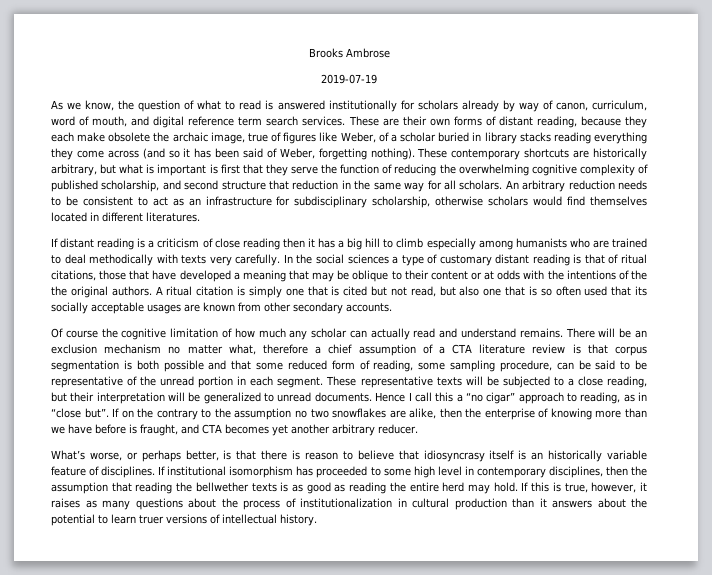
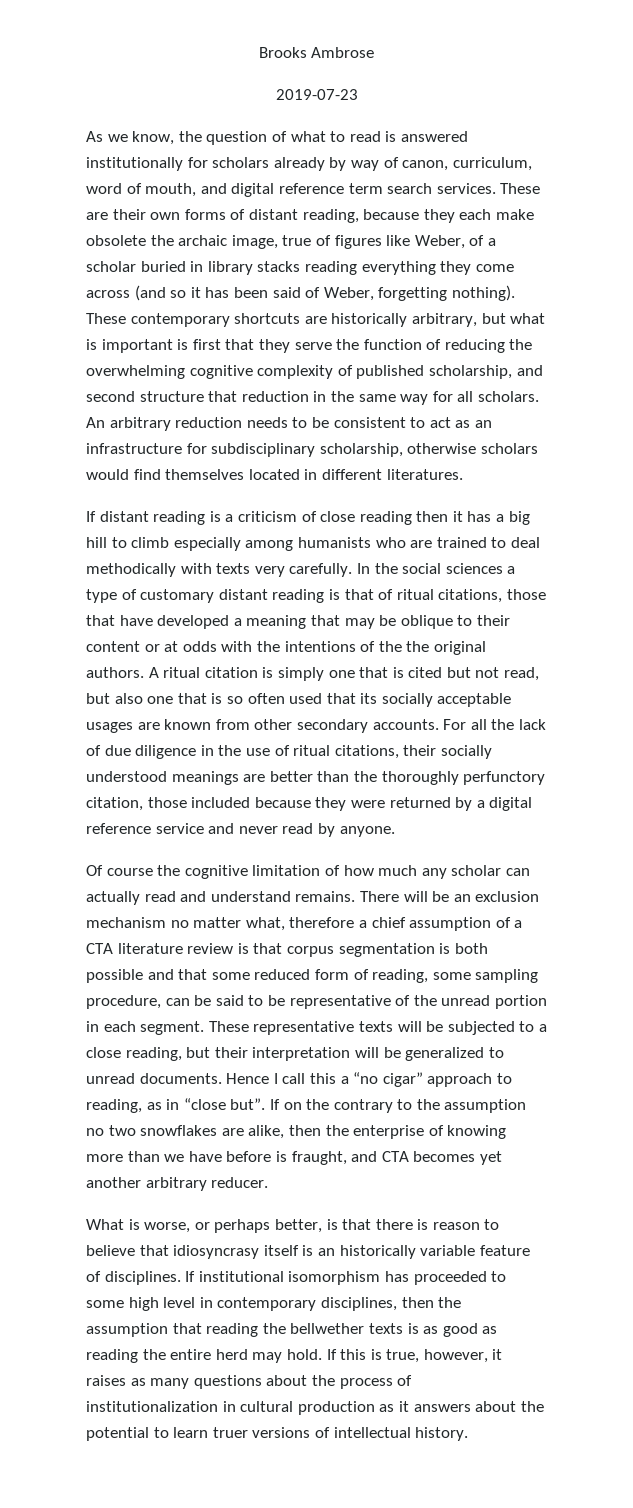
[321,74,377,84] 2019-07-19 -> [275,89,358,100] 2019-07-23
(392, 307) none -> [443,719,546,730] [86,745,492,759] [86,771,546,785] [86,797,533,811] [86,823,395,837] For all the lack of due diligence in the use of ritual citations, their socially understood meanings are better than the thoroughly perfunctory citation, those included because they were returned by a digital reference service and never read by anyone.
[51,450,85,460] What’s -> [86,1219,140,1230] What is
[512,498,534,508] than -> [379,1404,395,1412] as

